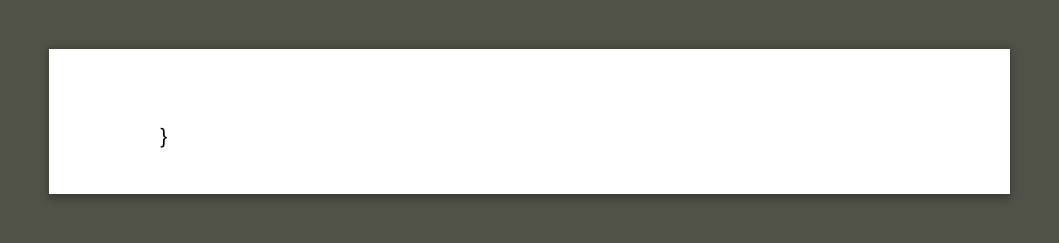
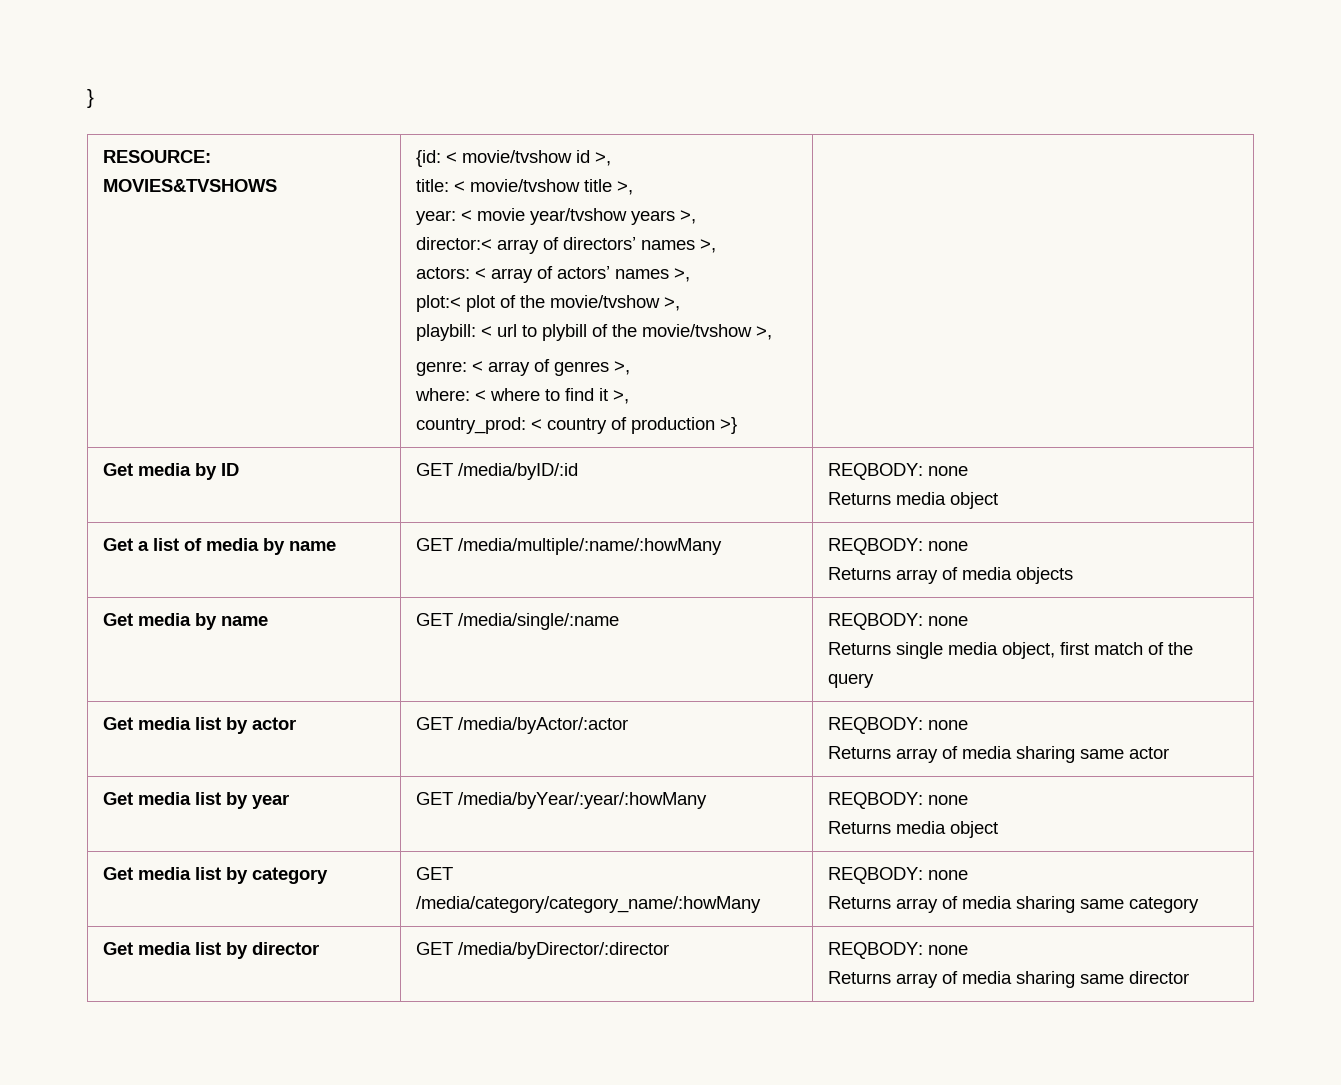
(169, 137) none -> [102,150,211,163] [102,179,277,192] [415,150,611,167] [415,179,633,195] [415,208,696,225] [415,237,716,254] [415,266,690,283] [415,295,680,312] [415,324,772,341] [415,359,630,376] [414,388,629,404] [415,417,737,434] [102,463,239,480] [415,463,578,480] [827,463,968,480] [827,492,998,509] [102,538,336,555] [415,538,722,555] [827,538,968,555] [827,567,1073,584] [102,613,268,630] [415,613,619,630] [827,613,968,630] [827,642,1193,659] [827,673,874,688] [102,717,296,734] [415,717,628,734] [827,717,968,734] [827,746,1169,763] [102,792,289,809] [415,792,707,809] [827,792,968,809] [827,821,998,838] [102,867,328,884] [415,867,453,880] [415,896,761,913] [827,867,968,884] [827,896,1199,913] [102,942,319,959] [415,942,669,959] [827,942,968,959] [827,971,1189,988] // RESOURCE: MOVIES&TVSHOWS | {id: < movie/tvshow id >, // title: < movie/tvshow title >, // year: < movie year/tvshow years >, // director:< array of directors’ names >, // actors: < array of actors’ names >, // plot:< plot of the movie/tvshow >, // playbill: < url to plybill of the movie/tvshow >, // genre: < array of genres >, // where: < where to find it >, // country_prod: < country of production >} | // Get media by ID | GET /media/byID/:id | REQBODY: none // Returns media object // Get a list of media by name | GET /media/multiple/:name/:howMany | REQBODY: none // Returns array of media objects // Get media by name | GET /media/single/:name | REQBODY: none // Returns single media object, first match of the query // Get media list by actor | GET /media/byActor/:actor | REQBODY: none // Returns array of media sharing same actor // Get media list by year | GET /media/byYear/:year/:howMany | REQBODY: none // Returns media object // Get media list by category | GET /media/category/category_name/:howMany | REQBODY: none // Returns array of media sharing same category // Get media list by director | GET /media/byDirector/:director | REQBODY: none // Returns array of media sharing same director

